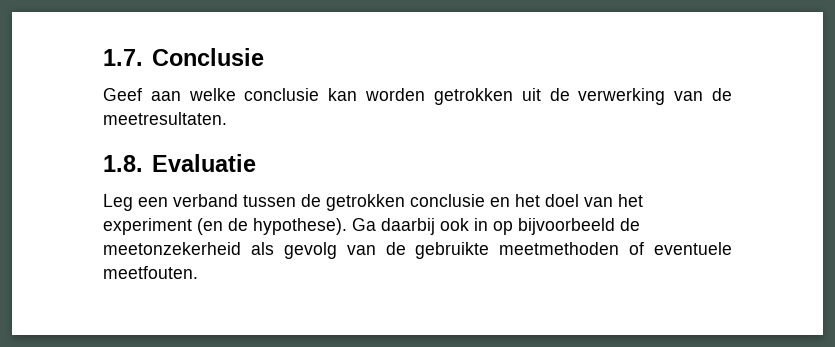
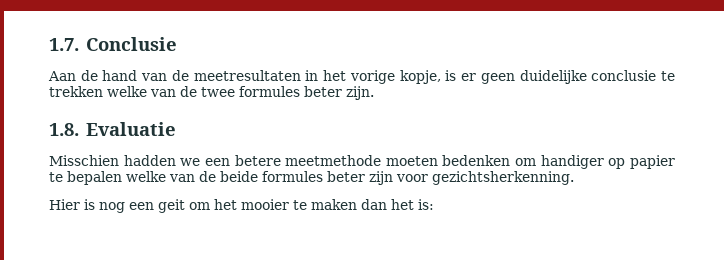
[103,88,732,105] [103,112,227,125] [103,154,256,172] [103,194,643,211] [103,218,640,235] [103,242,732,259] [103,266,198,279] Geef aan welke conclusie kan worden getrokken uit de verwerking van de meetresultaten. // 1.8. Evaluatie // Leg een verband tussen de getrokken conclusie en het doel van het experiment (en de hypothese). Ga daarbij ook in op bijvoorbeeld de meetonzekerheid als gevolg van de gebruikte meetmethoden of eventuele meetfouten. -> [48,70,676,84] [49,86,374,100] [49,122,176,136] [49,155,675,169] [49,171,574,185] [49,199,434,213] Aan de hand van de meetresultaten in het vorige kopje, is er geen duidelijke conclusie te trekken welke van de twee formules beter zijn. // 1.8. Evaluatie // Misschien hadden we een betere meetmethode moeten bedenken om handiger op papier te bepalen welke van de beide formules beter zijn voor gezichtsherkenning. // Hier is nog een geit om het mooier te maken dan het is:

